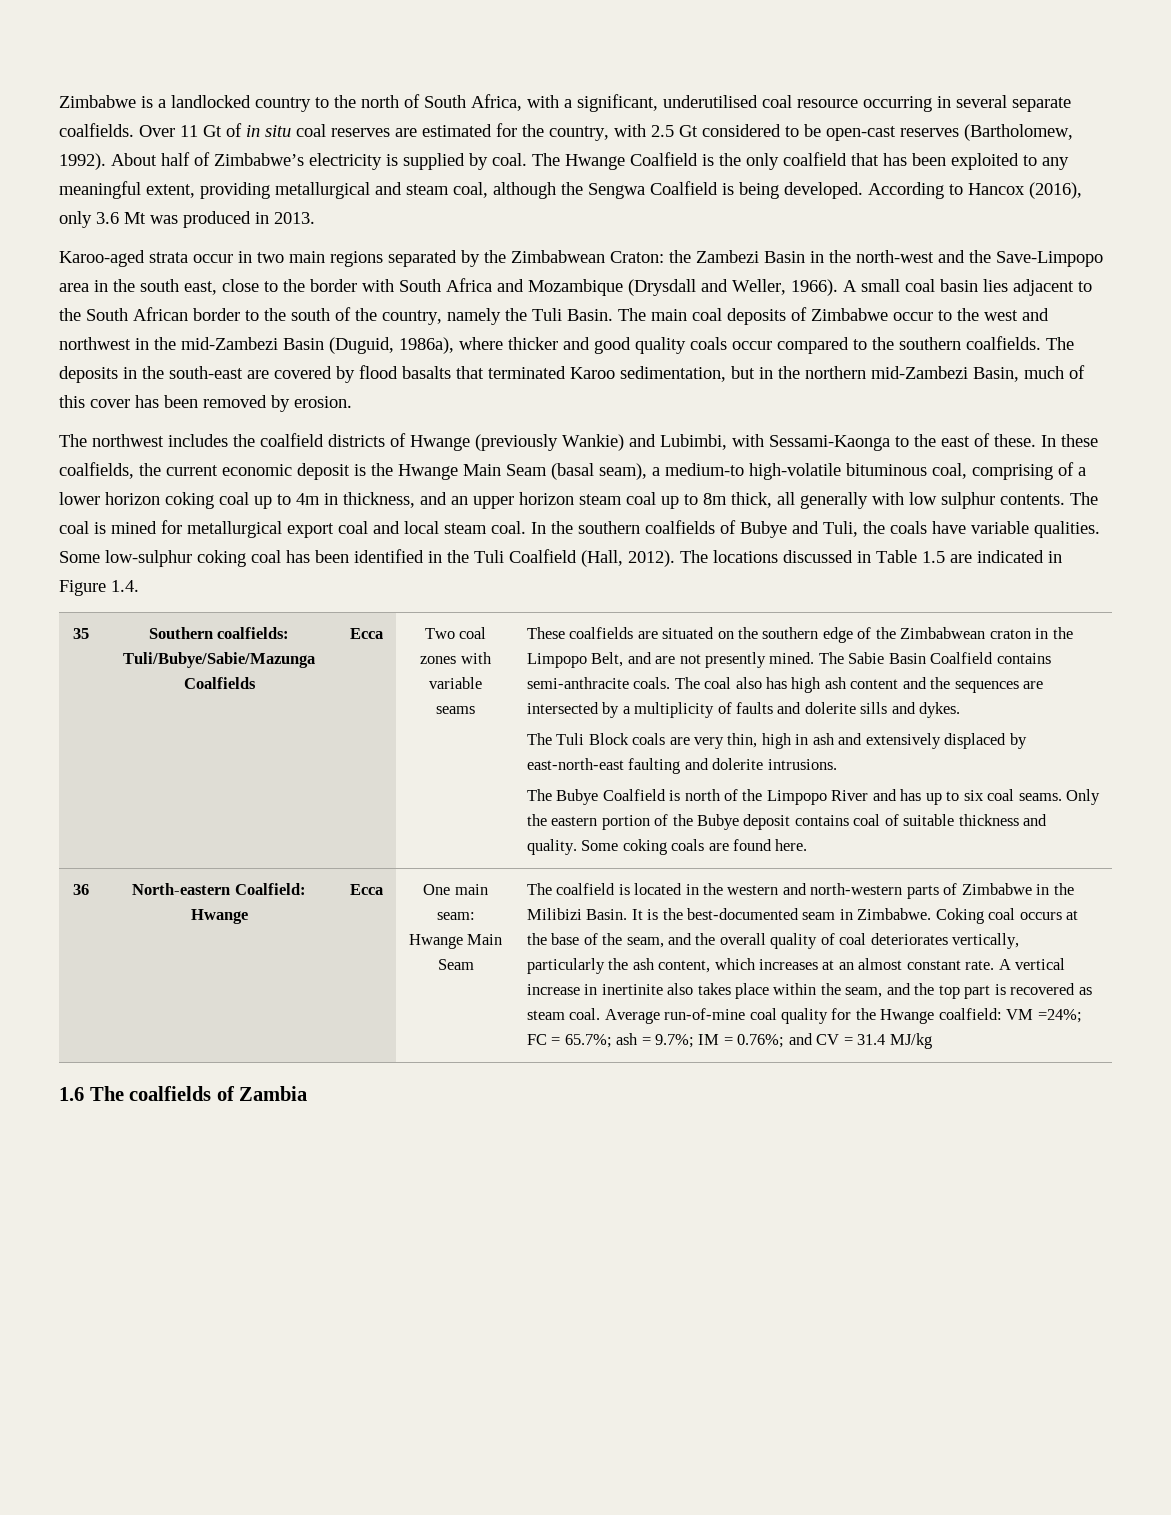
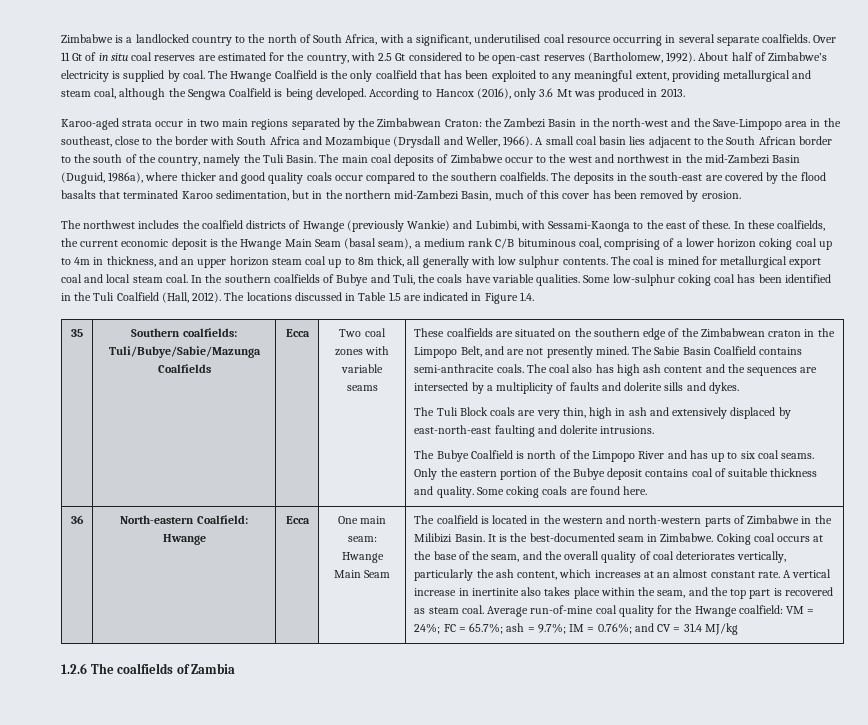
[140,279,217,295] south east, -> [61,136,112,147] southeast,
(355, 374) none -> [781,172,799,181] the
[665,463,841,480] medium-to high-volatile -> [423,238,515,249] medium rank C/B
[1037,1009,1082,1023] =24%; -> [807,609,815,614] [414,623,441,634] = 24%;
[59,1087,84,1101] 1.6 -> [61,663,87,674] 1.2.6

